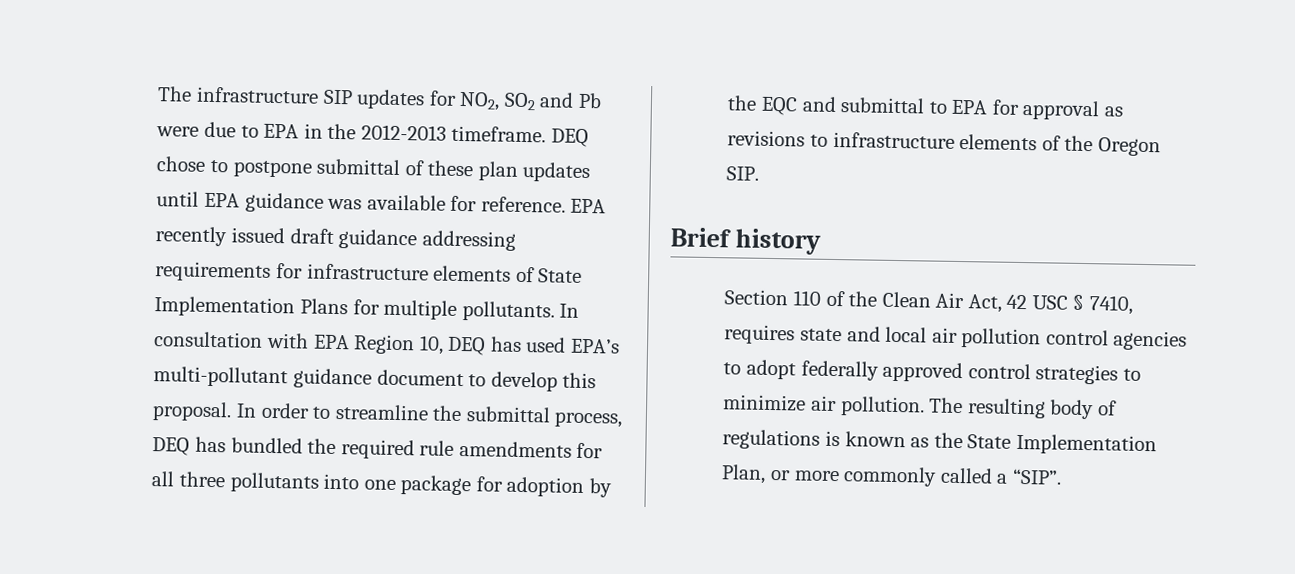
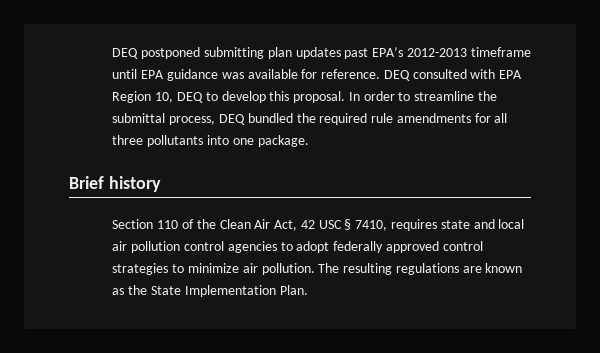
[157,86,602,111] [156,121,589,148] [156,156,591,183] The infrastructure SIP updates for NO2, SO2 and Pb were due to EPA in the 2012-2013 timeframe. DEQ chose to postpone submittal of these plan updates -> [112,47,531,59] DEQ postponed submitting plan updates past EPA’s 2012-2013 timeframe
[570,198,607,214] [155,226,516,251] [155,261,583,283] [154,296,580,322] [153,331,264,348] EPA recently issued draft guidance addressing requirements for infrastructure elements of State Implementation Plans for multiple pollutants. In consultation -> [383,69,467,81] DEQ consulted
[489,336,620,354] [153,366,464,389] has used EPA’s multi-pollutant guidance document -> (203, 97) none
[195,436,227,453] has -> (245, 119) none
[400,475,612,498] [727,95,1123,121] [727,130,1161,157] [726,166,760,181] package for adoption by the EQC and submittal to EPA for approval as revisions to infrastructure elements of the Oregon SIP. -> [257,135,309,147] package.
[1049,399,1117,420] [722,429,841,450] body of regulations is -> [395,263,482,275] regulations are
[721,464,1062,487] Plan, or more commonly called a “SIP”. -> [279,285,308,295] Plan.

